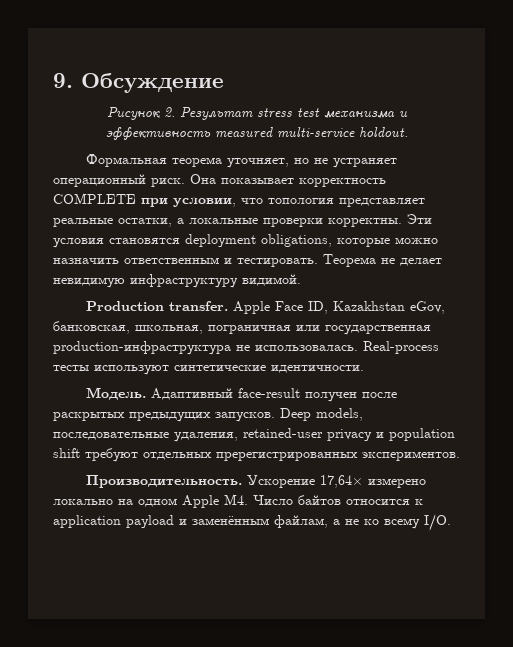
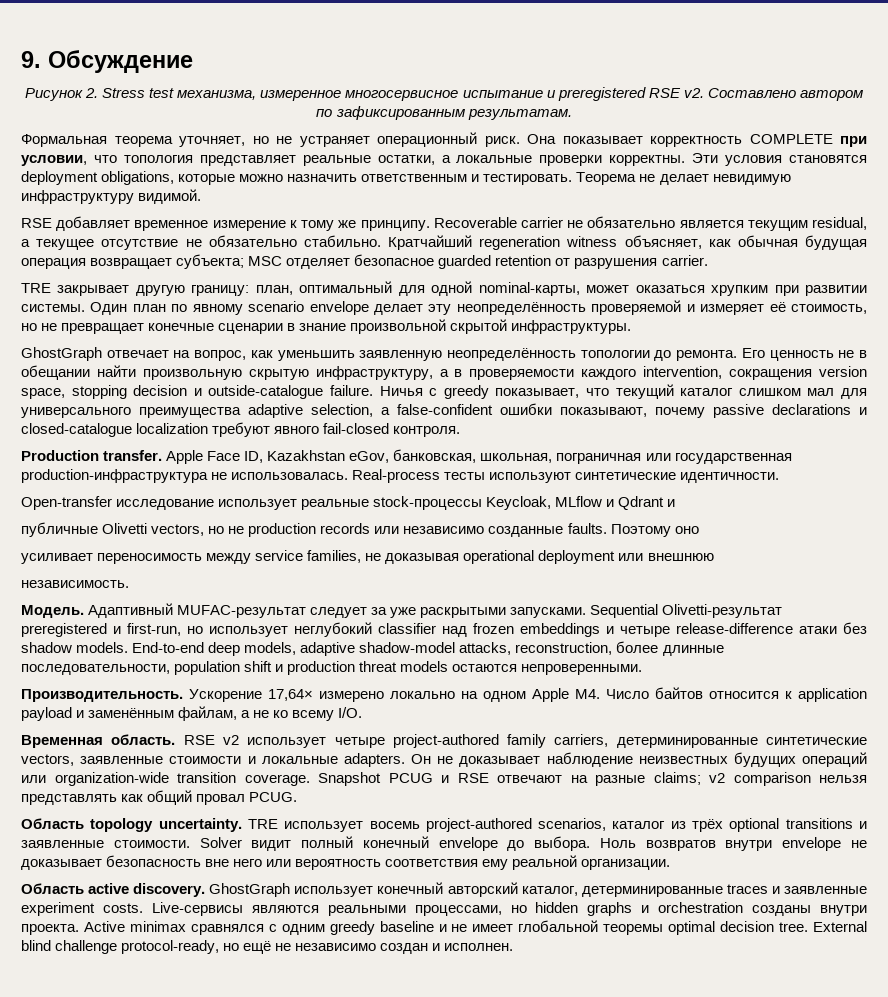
[179,107,408,120] [105,127,408,140] Результат stress test механизма и эффективность measured multi-service holdout. -> [102,87,863,101] [316,106,572,120] Stress test механизма, измеренное многосервисное испытание и preregistered RSE v2. Составлено автором по зафиксированным результатам.
(301, 280) none -> [21,216,867,231] [21,235,867,250] [21,254,708,269] [21,281,867,296] [21,300,868,315] [21,319,632,334] [21,347,867,361] [21,365,867,380] [21,384,868,399] [21,403,867,418] [21,422,461,437] // RSE добавляет временное измерение к тому же принципу. Recoverable carrier не обязательно является текущим residual, а текущее отсутствие не обязательно стабильно. Кратчайший regeneration witness объясняет, как обычная будущая операция возвращает субъекта; MSC отделяет безопасное guarded retention от разрушения carrier. // TRE закрывает другую границу: план, оптимальный для одной nominal-карты, может оказаться хрупким при развитии системы. Один план по явному scenario envelope делает эту неопределённость проверяемой и измеряет её стоимость, но не превращает конечные сценарии в знание произвольной скрытой инфраструктуры. // GhostGraph отвечает на вопрос, как уменьшить заявленную неопределённость топологии до ремонта. Его ценность не в обещании найти произвольную скрытую инфраструктуру, а в проверяемости каждого intervention, сокращения version space, stopping decision и outside-catalogue failure. Ничья с greedy показывает, что текущий каталог слишком мал для универсального преимущества adaptive selection, а false-confident ошибки показывают, почему passive declarations и closed-catalogue localization требуют явного fail-closed контроля.
[85,387,397,402] [53,408,363,422] [53,428,455,442] [53,448,460,462] Модель. Адаптивный face-result получен после раскрытых предыдущих запусков. Deep models, последовательные удаления, retained-user privacy и population shift требуют отдельных пререгистрированных экспериментов. -> [21,496,676,510] [21,522,699,537] [21,550,714,564] [21,580,129,588] [21,603,783,618] [21,622,867,637] [21,641,724,656] [21,661,643,675] Open-transfer исследование использует реальные stock-процессы Keycloak, MLflow и Qdrant и // публичные Olivetti vectors, но не production records или независимо созданные faults. Поэтому оно // усиливает переносимость между service families, не доказывая operational deployment или внешнюю // независимость. // Модель. Адаптивный MUFAC-результат следует за уже раскрытыми запусками. Sequential Olivetti-результат preregistered и first-run, но использует неглубокий classifier над frozen embeddings и четыре release-difference атаки без shadow models. End-to-end deep models, adaptive shadow-model attacks, reconstruction, более длинные последовательности, population shift и production threat models остаются непроверенными.
(451, 522) none -> [21,734,867,748] [21,752,867,767] [21,772,867,786] [21,790,298,805] [21,818,867,832] [21,836,867,851] [21,855,671,870] [21,882,868,897] [21,902,867,916] [21,920,867,935] [21,940,514,954] // Временная область. RSE v2 использует четыре project-authored family carriers, детерминированные синтетические vectors, заявленные стоимости и локальные adapters. Он не доказывает наблюдение неизвестных будущих операций или organization-wide transition coverage. Snapshot PCUG и RSE отвечают на разные claims; v2 comparison нельзя представлять как общий провал PCUG. // Область topology uncertainty. TRE использует восемь project-authored scenarios, каталог из трёх optional transitions и заявленные стоимости. Solver видит полный конечный envelope до выбора. Ноль возвратов внутри envelope не доказывает безопасность вне него или вероятность соответствия ему реальной организации. // Область active discovery. GhostGraph использует конечный авторский каталог, детерминированные traces и заявленные experiment costs. Live-сервисы являются реальными процессами, но hidden graphs и orchestration созданы внутри проекта. Active minimax сравнялся с одним greedy baseline и не имеет глобальной теоремы optimal decision tree. External blind challenge protocol-ready, но ещё не независимо создан и исполнен.

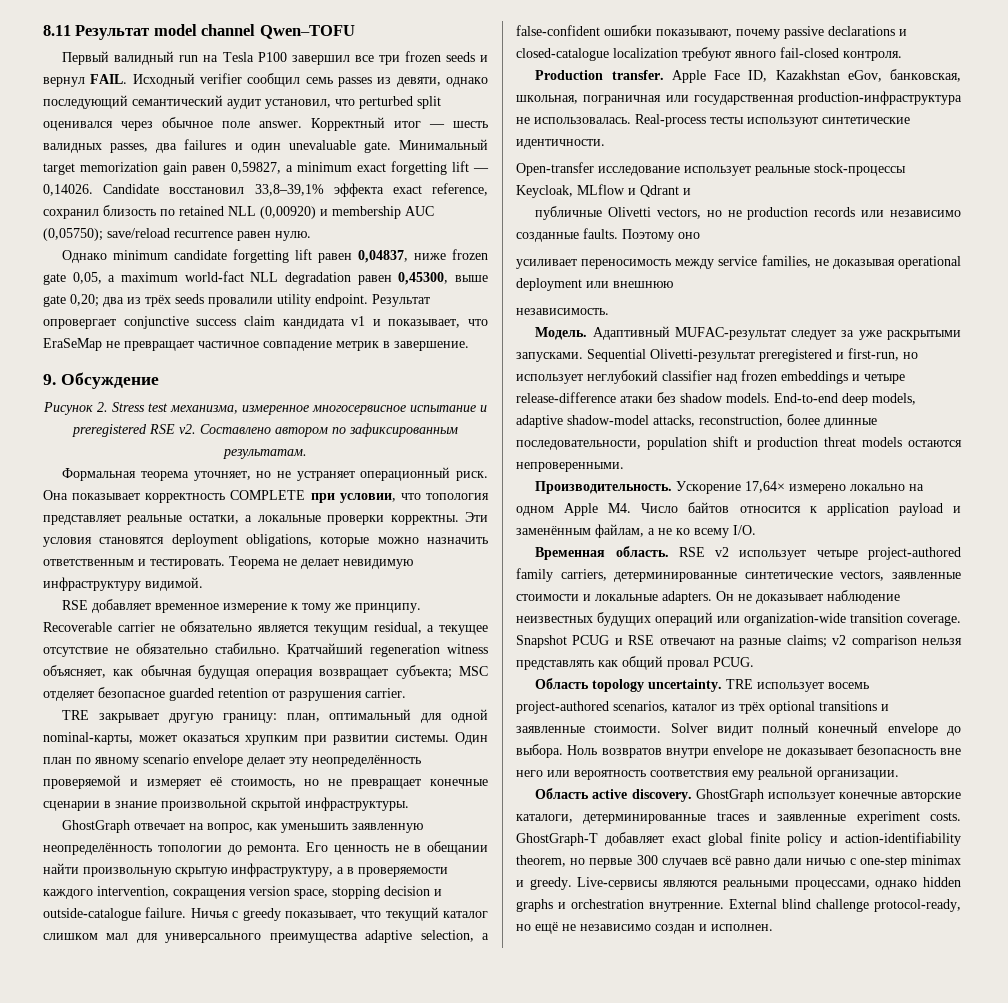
(21, 59) none -> [43,24,355,40] [62,51,488,65] [43,73,488,87] [43,95,441,109] [43,117,488,131] [43,139,488,153] [43,161,489,175] [43,183,489,197] [43,205,434,219] [43,228,311,241] [62,249,488,263] [43,271,489,285] [43,294,430,307] [43,316,488,329] [43,338,469,351] 8.11 Результат model channel Qwen–TOFU // Первый валидный run на Tesla P100 завершил все три frozen seeds и вернул FAIL. Исходный verifier сообщил семь passes из девяти, однако последующий семантический аудит установил, что perturbed split оценивался через обычное поле answer. Корректный итог — шесть валидных passes, два failures и один unevaluable gate. Минимальный target memorization gain равен 0,59827, а minimum exact forgetting lift — 0,14026. Candidate восстановил 33,8–39,1% эффекта exact reference, сохранил близость по retained NLL (0,00920) и membership AUC (0,05750); save/reload recurrence равен нулю. // Однако minimum candidate forgetting lift равен 0,04837, ниже frozen gate 0,05, а maximum world-fact NLL degradation равен 0,45300, выше gate 0,20; два из трёх seeds провалили utility endpoint. Результат опровергает conjunctive success claim кандидата v1 и показывает, что EraSeMap не превращает частичное совпадение метрик в завершение. //
[377,882,578,897] конечный авторский каталог, -> [838,792,961,802] [516,814,573,823] конечные авторские каталоги,
(143, 908) none -> [516,832,961,846] [516,855,961,868] [516,877,572,890] GhostGraph-T добавляет exact global finite policy и action-identifiability theorem, но первые 300 случаев всё равно дали ничью с one-step minimax и greedy.
[510,905,527,913] но -> [875,880,918,890] однако
[752,905,867,916] [21,920,809,935] созданы внутри проекта. Active minimax сравнялся с одним greedy baseline и не имеет глобальной теоремы optimal decision tree. -> [649,902,724,912] внутренние.

